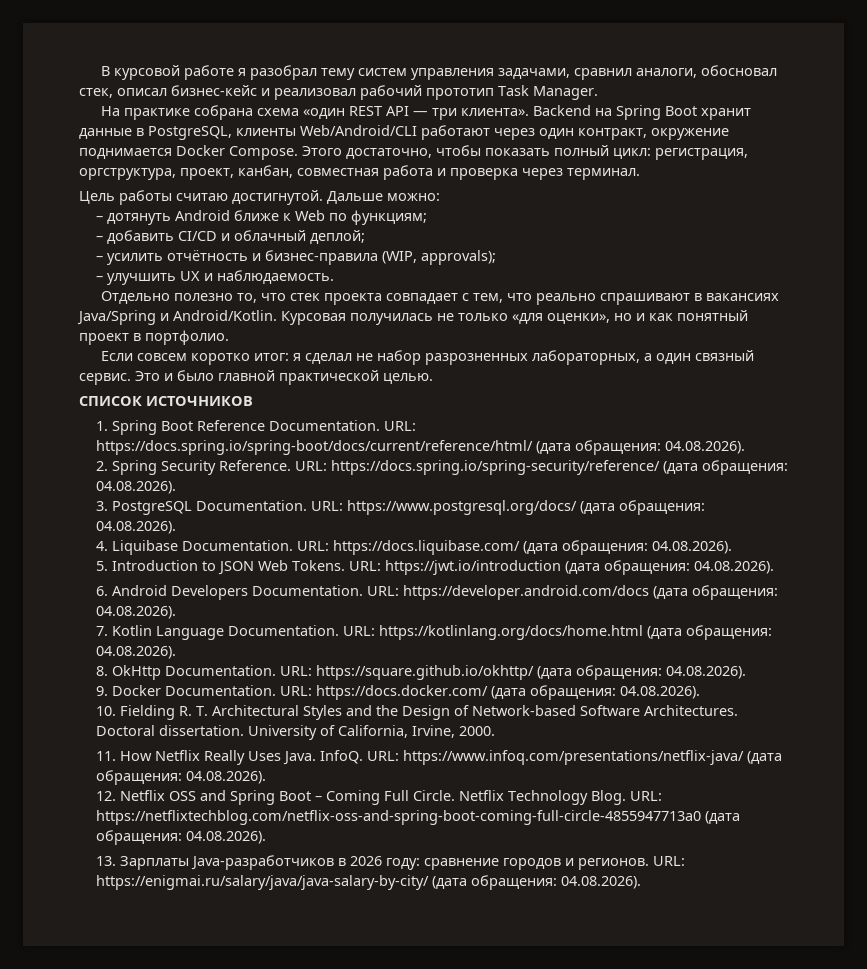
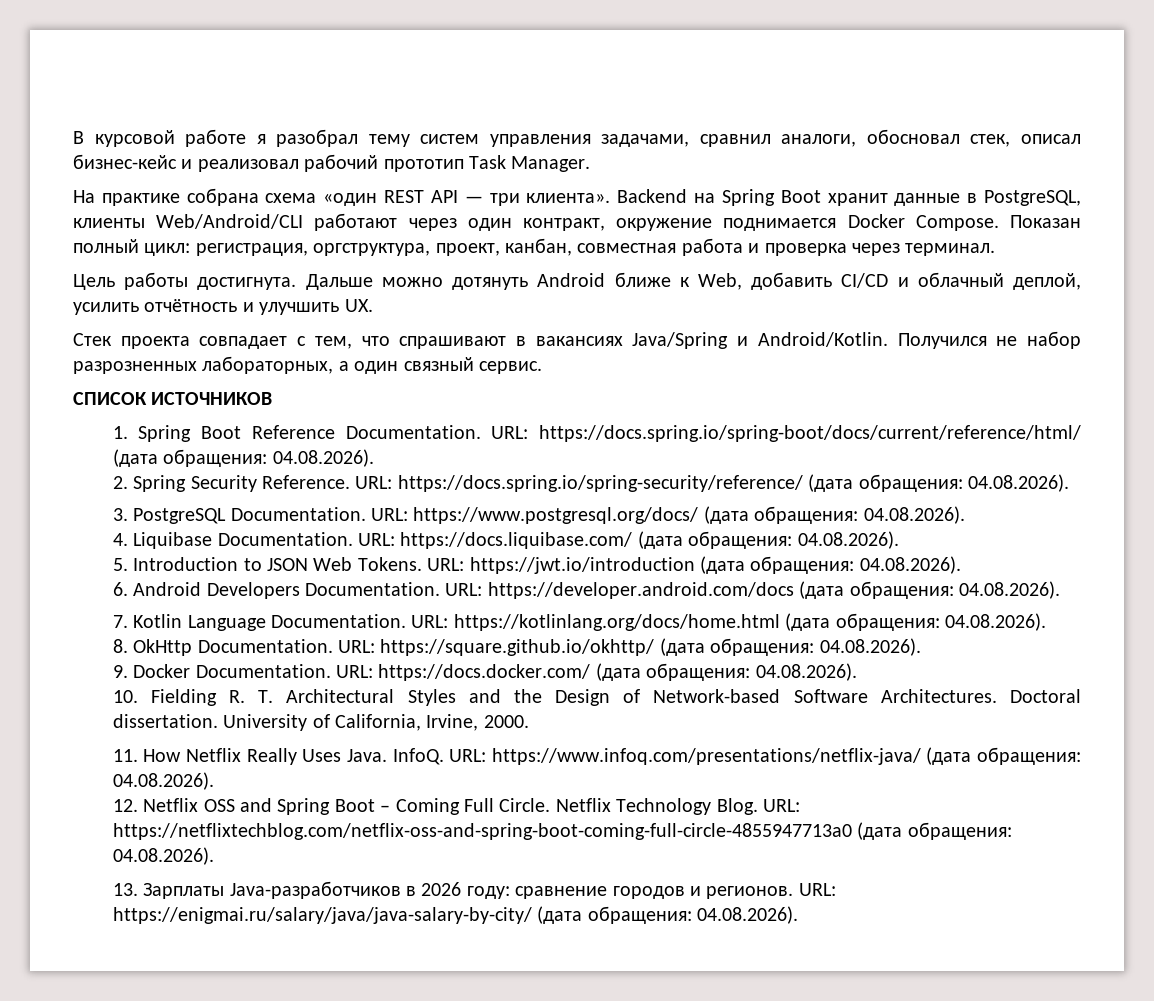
[302,145,550,159] Этого достаточно, чтобы показать -> [1010,215,1082,228] Показан
[176,190,440,205] [95,210,427,225] [95,236,103,241] считаю достигнутой. Дальше можно: // – дотянуть Android ближе к Web по функциям; // – -> [197,272,742,290] достигнута. Дальше можно дотянуть Android ближе к Web,
[309,230,365,244] [95,256,103,261] деплой; // – -> [1012,273,1081,290] деплой,
[264,250,496,265] [95,270,334,285] [101,291,321,304] бизнес-правила (WIP, approvals); // – улучшить UX и наблюдаемость. // Отдельно полезно то, что стек -> [259,299,373,315] [73,333,112,346] улучшить UX. // Стек
[536,293,597,305] реально -> (390, 341) none
[281,310,748,325] [79,330,229,345] [101,351,353,365] Курсовая получилась не только «для оценки», но и как понятный проект в портфолио. // Если совсем коротко итог: я сделал -> [897,333,987,349] Получился
[135,370,433,385] Это и было главной практической целью. -> (542, 367) none

